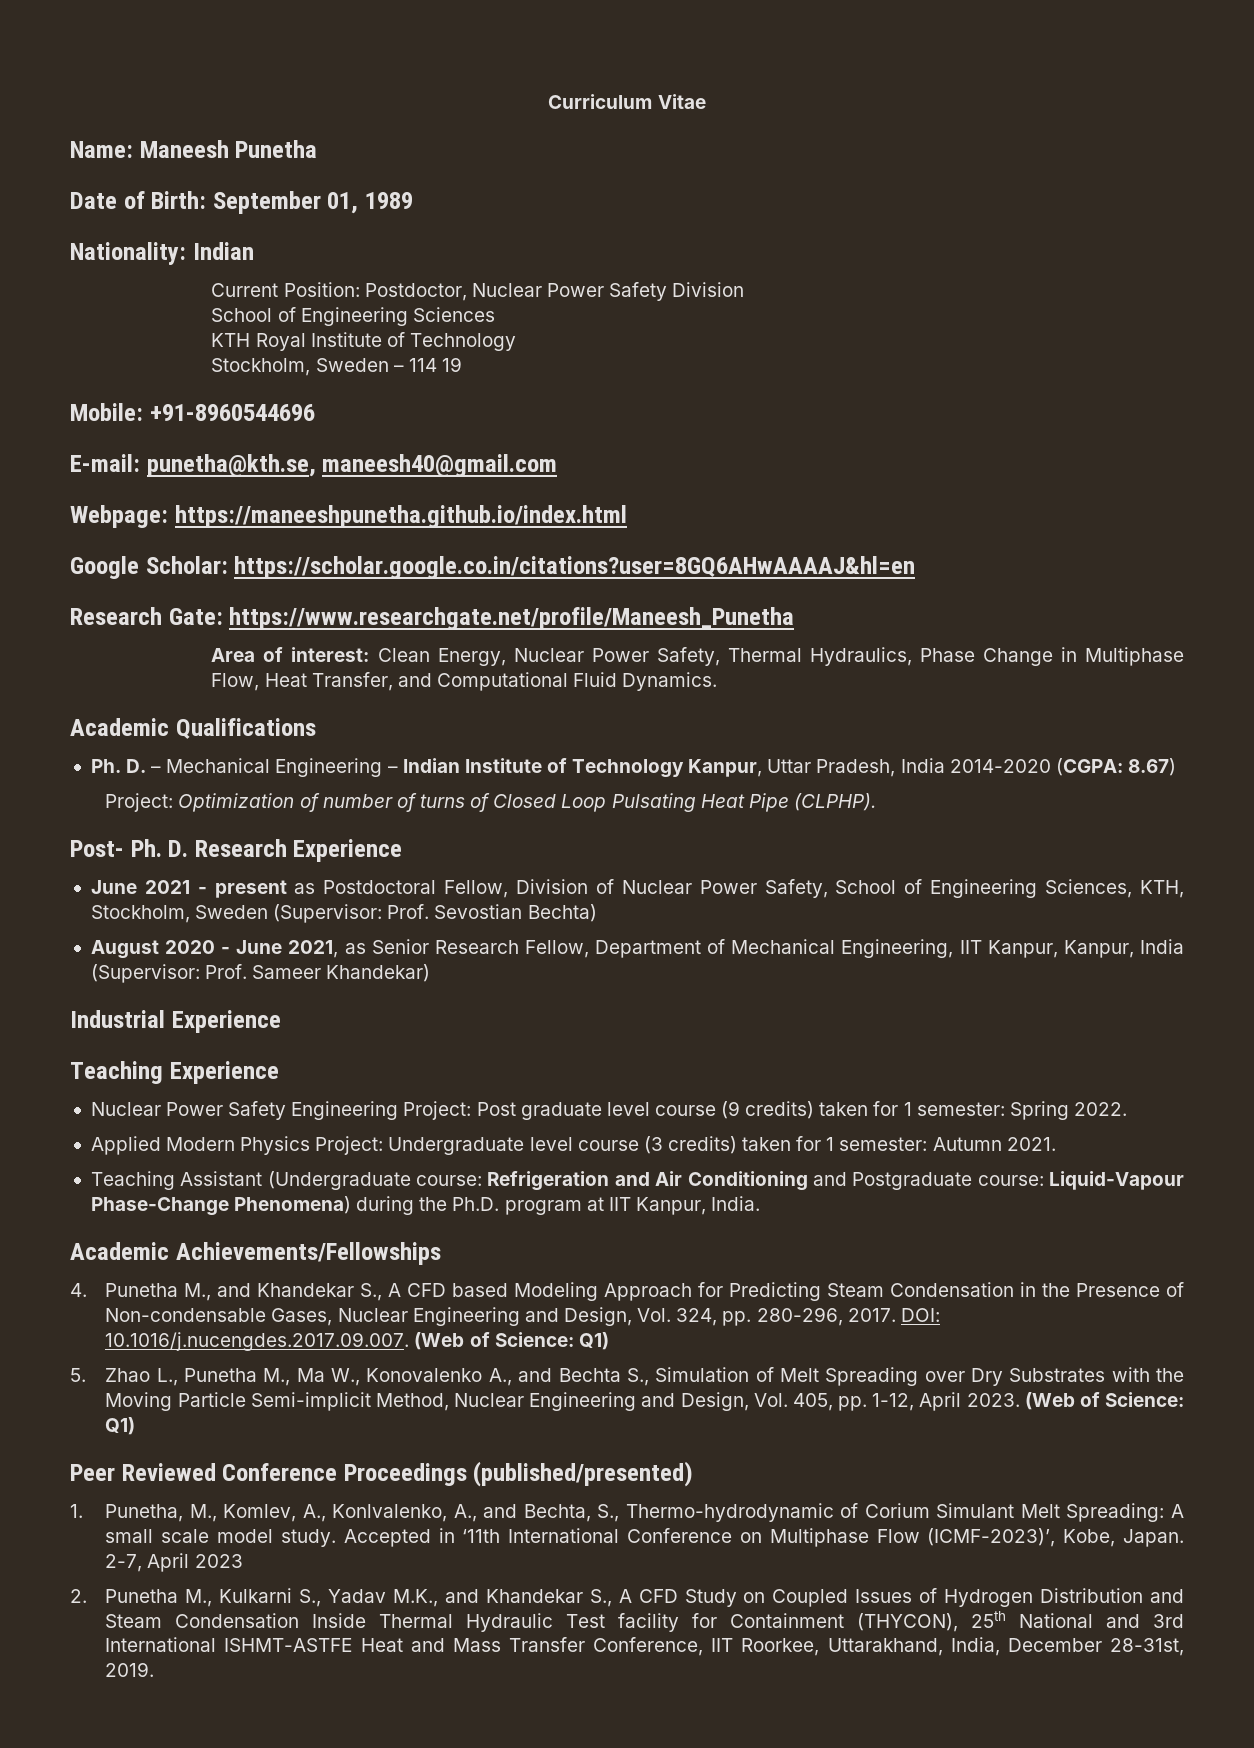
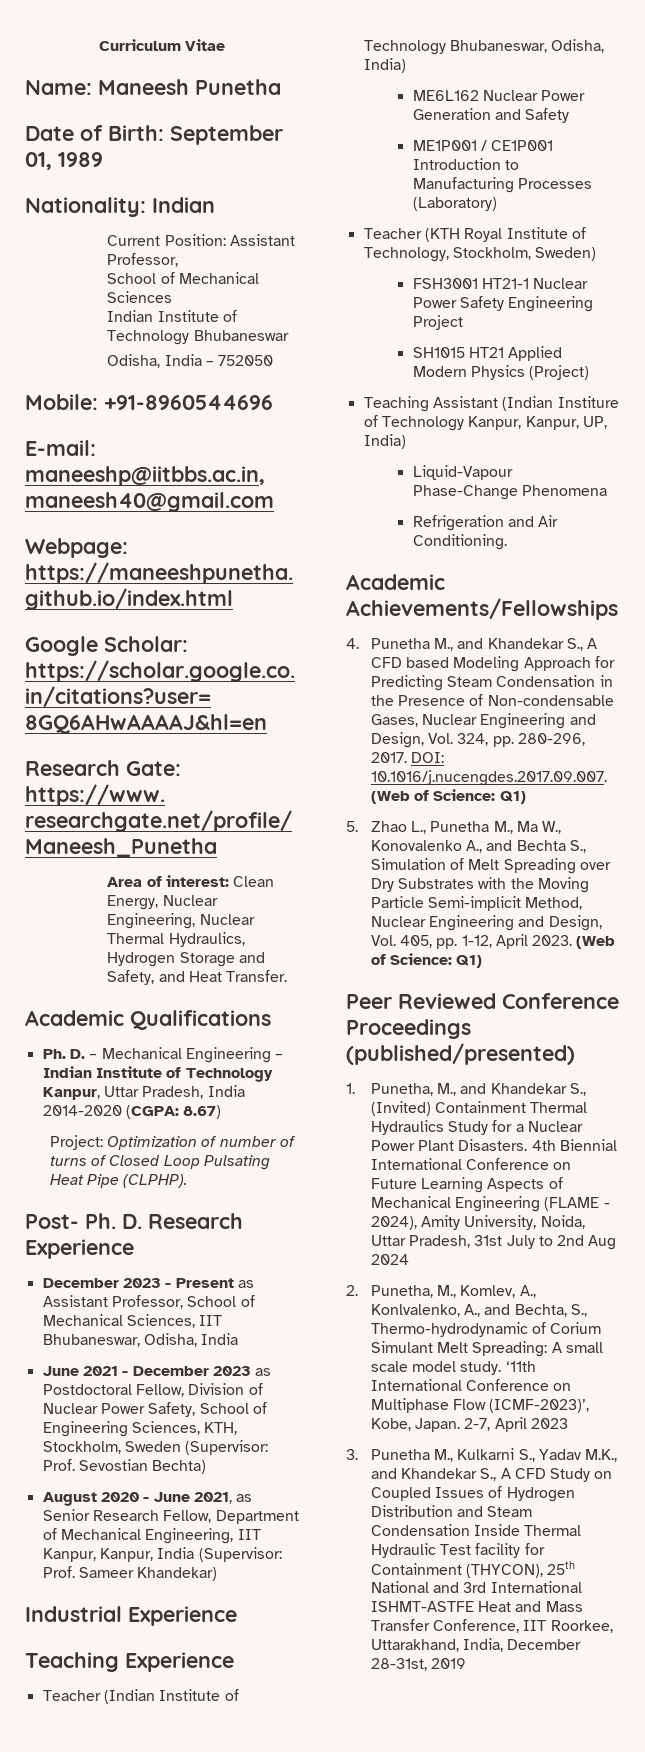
[364,282,745,301] [211,307,408,326] Postdoctor, Nuclear Power Safety Division // School of Engineering -> [229,234,295,246] [107,253,179,267] [107,272,259,284] Assistant Professor, // School of Mechanical
[211,332,516,351] [211,357,462,376] KTH Royal Institute of Technology // Stockholm, Sweden – 114 19 -> [107,310,237,322] [107,330,289,345] [107,354,274,368] Indian Institute of Technology Bhubaneswar // Odisha, India – 752050
[146,454,316,477] punetha@kth.se, -> [25,466,265,486] maneeshp@iitbbs.ac.in,
[591,647,1184,666] [211,672,718,691] Power Safety, Thermal Hydraulics, Phase Change in Multiphase Flow, Heat Transfer, and Computational Fluid Dynamics. -> [107,913,255,929] [107,932,245,947] [107,952,265,967] [107,970,288,985] Engineering, Nuclear Thermal Hydraulics, Hydrogen Storage and Safety, and Heat Transfer.
(403, 850) none -> [42,1278,254,1288] [42,1295,255,1309] [42,1314,223,1328] [42,1333,239,1347] // December 2023 - Present as Assistant Professor, School of Mechanical Sciences, IIT Bhubaneswar, Odisha, India
[214,880,287,898] present -> [132,1366,251,1376] December 2023
[90,1101,1127,1120] [90,1136,1056,1155] [90,1171,1184,1191] [90,1196,761,1216] Nuclear Power Safety Engineering Project: Post graduate level course (9 credits) taken for 1 semester: Spring 2022. // Applied Modern Physics Project: Undergraduate level course (3 credits) taken for 1 semester: Autumn 2021. // Teaching Assistant (Undergraduate course: Refrigeration and Air Conditioning and Postgraduate course: Liquid-Vapour Phase-Change Phenomena) during the Ph.D. program at IIT Kanpur, India. -> [42,1689,239,1704] [363,39,605,55] [363,58,406,73] [412,90,586,101] [412,108,570,123] [412,140,554,151] [412,158,520,170] [412,177,593,193] [412,197,497,211] [363,227,586,242] [363,247,597,262] [412,278,589,289] [412,296,594,312] [412,315,463,330] [412,346,563,361] [412,365,590,380] [363,396,619,412] [363,415,607,431] [363,434,406,449] [412,465,513,480] [412,485,608,500] [412,515,559,531] [412,534,507,550] Teacher (Indian Institute of Technology Bhubaneswar, Odisha, India) // ME6L162 Nuclear Power Generation and Safety // ME1P001 / CE1P001 Introduction to Manufacturing Processes (Laboratory) // Teacher (KTH Royal Institute of Technology, Stockholm, Sweden) // FSH3001 HT21-1 Nuclear Power Safety Engineering Project // SH1015 HT21 Applied Modern Physics (Project) // Teaching Assistant (Indian Institure of Technology Kanpur, Kanpur, UP, India) // Liquid-Vapour Phase-Change Phenomena // Refrigeration and Air Conditioning.
(217, 1513) none -> [460,1083,586,1096] [370,1101,588,1116] [370,1120,583,1135] [370,1139,617,1151] [370,1158,572,1170] [370,1177,563,1193] [370,1196,610,1212] [370,1215,585,1230] [370,1235,617,1250] [370,1254,409,1265] [346,1285,456,1298] and Khandekar S., (Invited) Containment Thermal Hydraulics Study for a Nuclear Power Plant Disasters. 4th Biennial International Conference on Future Learning Aspects of Mechanical Engineering (FLAME - 2024), Amity University, Noida, Uttar Pradesh, 31st July to 2nd Aug 2024 // 2. Punetha, M.,
[343,1528,455,1547] Accepted in -> (502, 1368) none
[70,1589,87,1603] 2. -> [346,1449,358,1460] 3.
[105,1662,155,1677] 2019. -> [430,1658,466,1669] 2019

